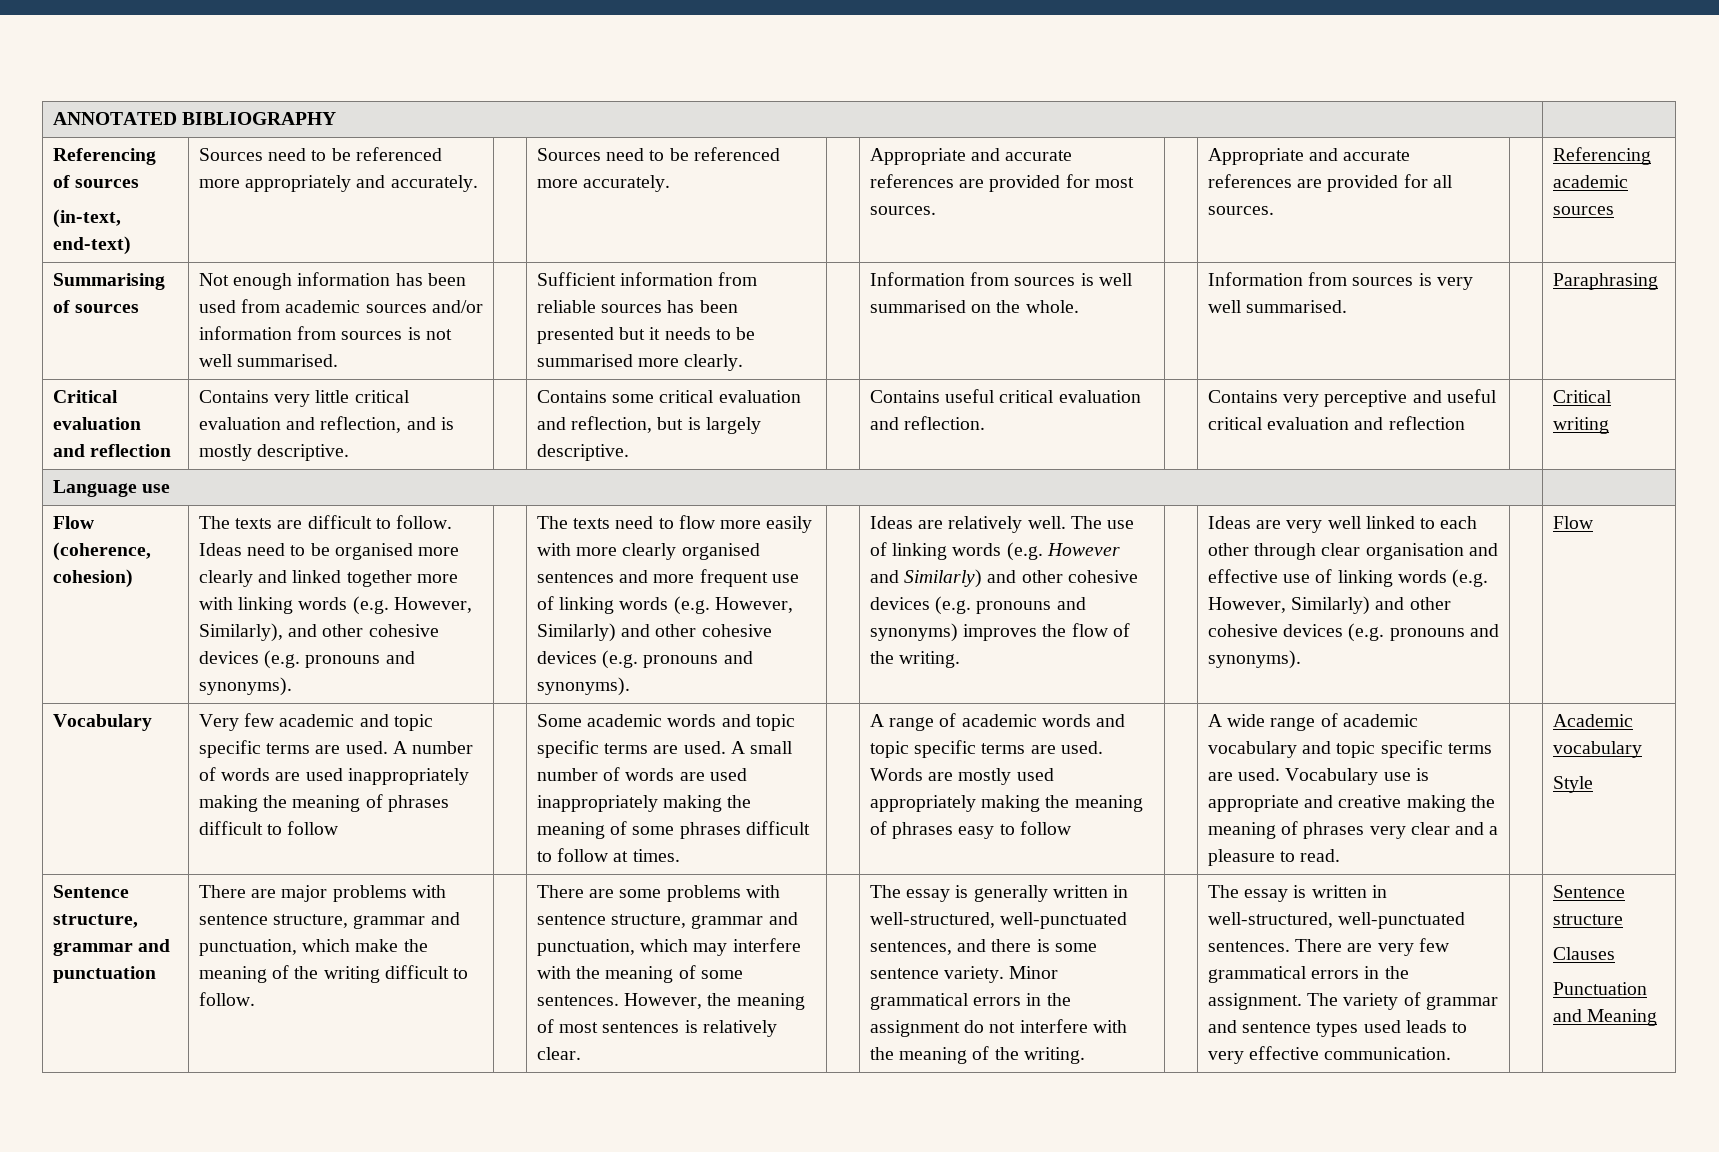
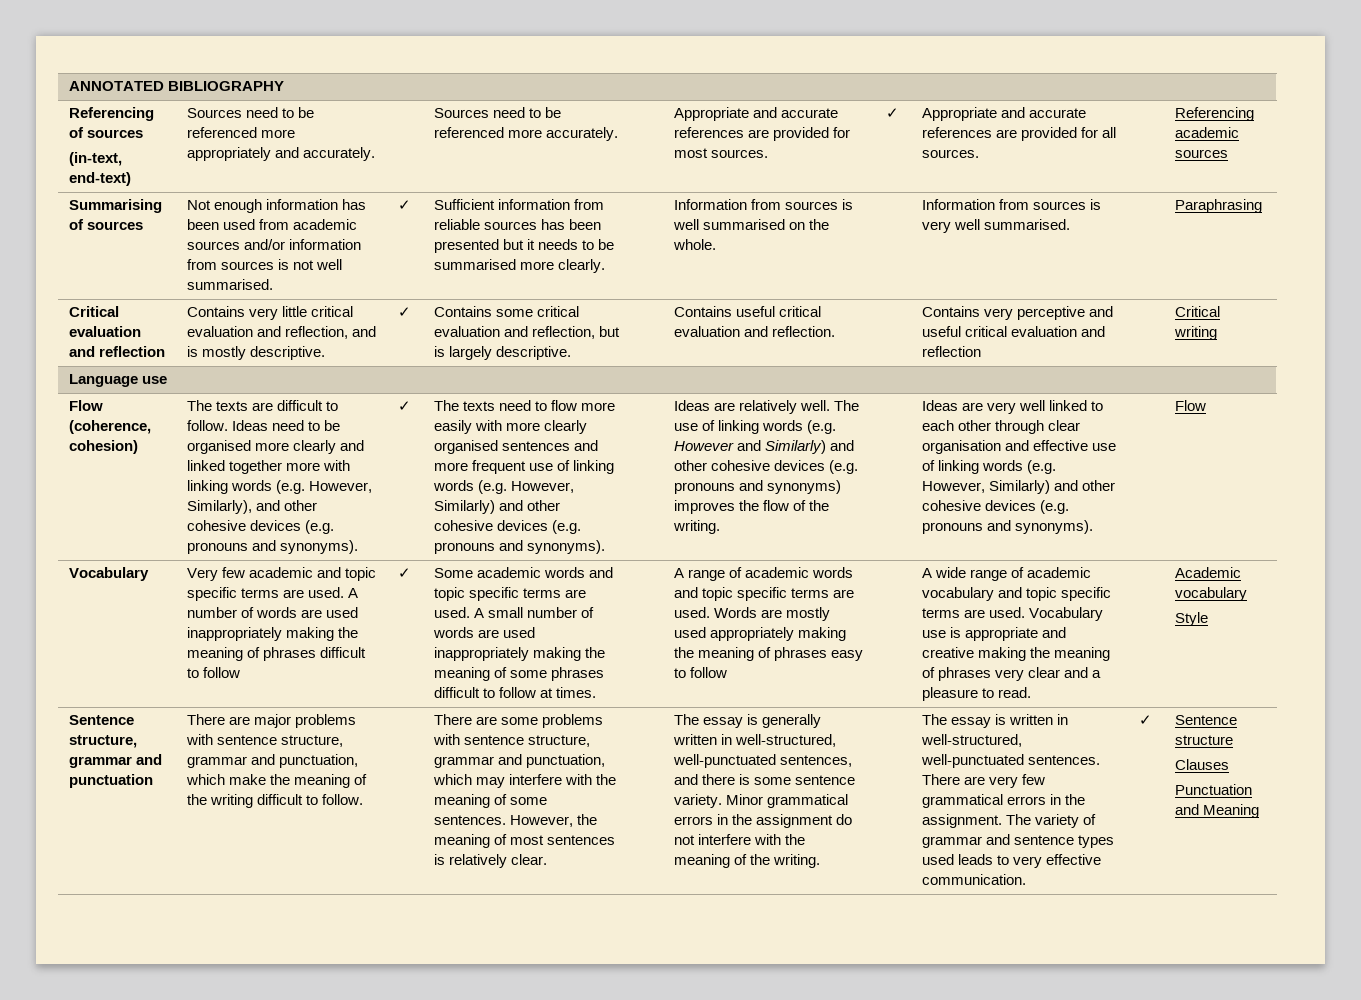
(936, 210) none -> [886,108,900,118] ✓
(339, 360) none -> [398,200,412,210] ✓
(350, 452) none -> [398,307,412,317] ✓
(292, 686) none -> [398,401,412,411] ✓
(339, 828) none -> [398,568,412,578] ✓
(1452, 1053) none -> [1139,715,1153,725] ✓

